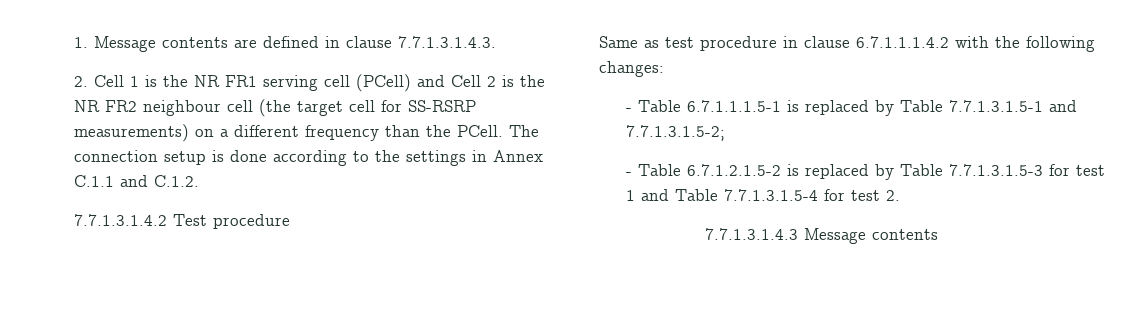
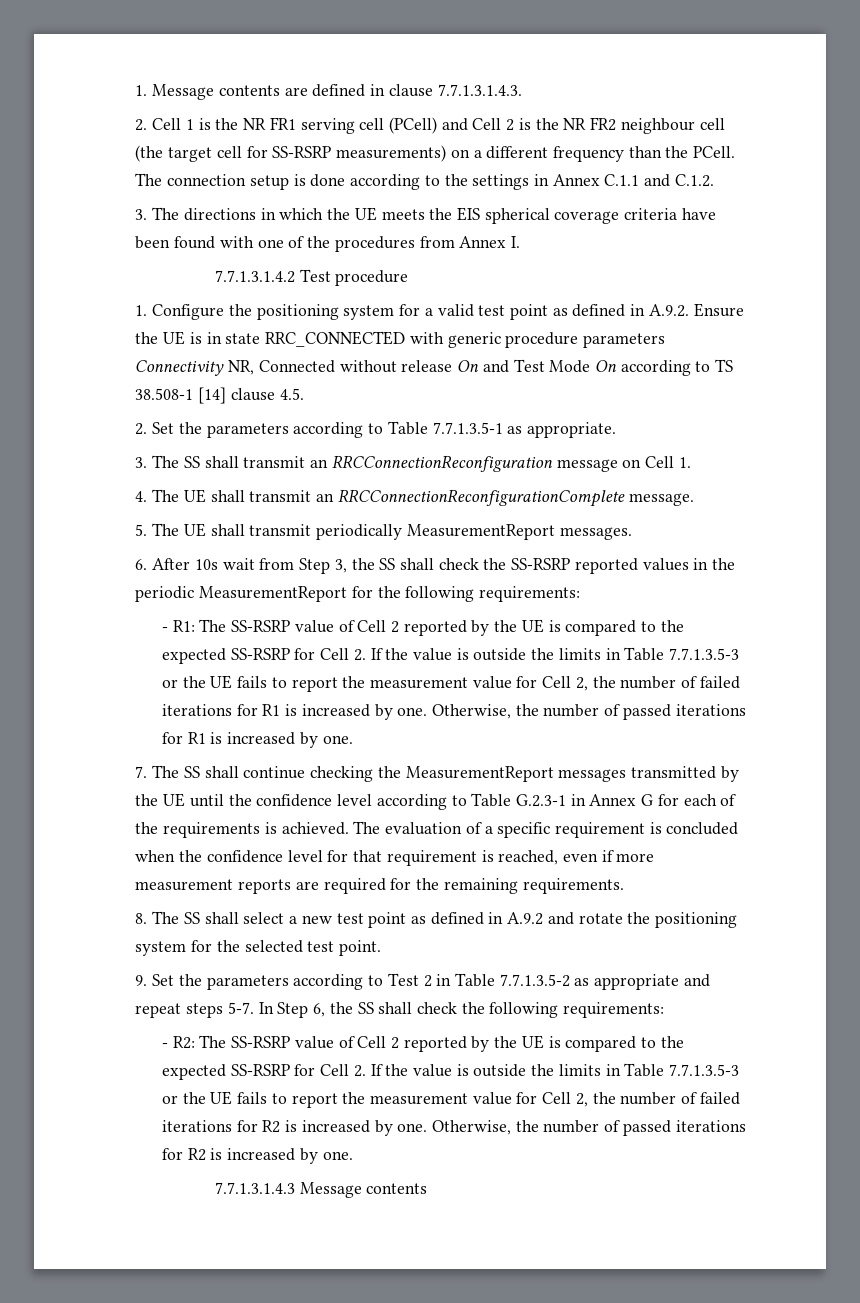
[73,214,290,229] [599,36,1095,52] [599,61,664,77] [625,100,1077,116] [625,125,725,141] [625,164,1105,180] [625,189,900,201] 7.7.1.3.1.4.2 Test procedure // Same as test procedure in clause 6.7.1.1.1.4.2 with the following changes: // - Table 6.7.1.1.1.5-1 is replaced by Table 7.7.1.3.1.5-1 and 7.7.1.3.1.5-2; // - Table 6.7.1.2.1.5-2 is replaced by Table 7.7.1.3.1.5-3 for test 1 and Table 7.7.1.3.1.5-4 for test 2. -> [135,207,716,224] [135,236,521,252] [214,269,409,286] [135,303,744,320] [135,331,666,348] [135,359,734,376] [135,387,304,404] [135,421,617,438] [135,455,691,472] [135,489,694,507] [135,523,632,540] [135,558,736,574] [135,586,581,602] [161,619,684,636] [161,647,740,664] [161,675,740,692] [161,704,746,720] [161,732,353,748] [135,765,739,782] [135,793,737,810] [135,821,739,838] [135,850,655,866] [135,878,624,894] [135,911,738,928] [135,940,382,956] [135,973,710,990] [135,1002,665,1018] [161,1035,684,1052] [161,1063,740,1080] [161,1091,740,1108] [161,1120,746,1136] [161,1148,353,1164] 3. The directions in which the UE meets the EIS spherical coverage criteria have been found with one of the procedures from Annex I. // 7.7.1.3.1.4.2 Test procedure // 1. Configure the positioning system for a valid test point as defined in A.9.2. Ensure the UE is in state RRC_CONNECTED with generic procedure parameters Connectivity NR, Connected without release On and Test Mode On according to TS 38.508-1 [14] clause 4.5. // 2. Set the parameters according to Table 7.7.1.3.5-1 as appropriate. // 3. The SS shall transmit an RRCConnectionReconfiguration message on Cell 1. // 4. The UE shall transmit an RRCConnectionReconfigurationComplete message. // 5. The UE shall transmit periodically MeasurementReport messages. // 6. After 10s wait from Step 3, the SS shall check the SS-RSRP reported values in the periodic MeasurementReport for the following requirements: // - R1: The SS-RSRP value of Cell 2 reported by the UE is compared to the expected SS-RSRP for Cell 2. If the value is outside the limits in Table 7.7.1.3.5-3 or the UE fails to report the measurement value for Cell 2, the number of failed iterations for R1 is increased by one. Otherwise, the number of passed iterations for R1 is increased by one. // 7. The SS shall continue checking the MeasurementReport messages transmitted by the UE until the confidence level according to Table G.2.3-1 in Annex G for each of the requirements is achieved. The evaluation of a specific requirement is concluded when the confidence level for that requirement is reached, even if more measurement reports are required for the remaining requirements. // 8. The SS shall select a new test point as defined in A.9.2 and rotate the positioning system for the selected test point. // 9. Set the parameters according to Test 2 in Table 7.7.1.3.5-2 as appropriate and repeat steps 5-7. In Step 6, the SS shall check the following requirements: // - R2: The SS-RSRP value of Cell 2 reported by the UE is compared to the expected SS-RSRP for Cell 2. If the value is outside the limits in Table 7.7.1.3.5-3 or the UE fails to report the measurement value for Cell 2, the number of failed iterations for R2 is increased by one. Otherwise, the number of passed iterations for R2 is increased by one.

